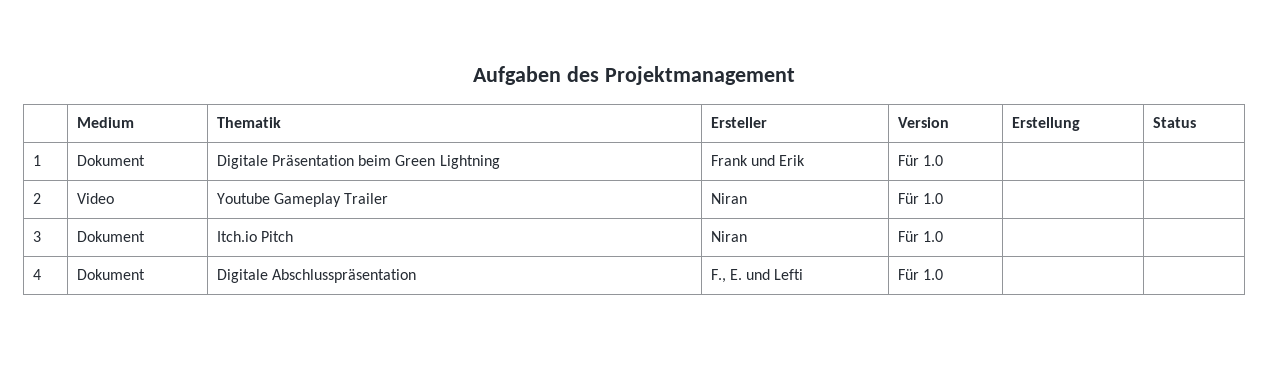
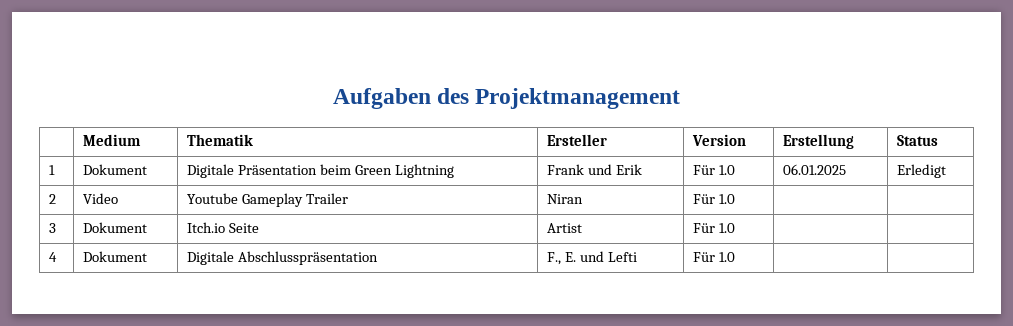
(943, 160) | -> [782,164,846,175] [896,164,946,178] 06.01.2025 | Erledigt
[260,231,293,242] [710,231,747,242] Pitch | Niran -> [228,223,259,233] [546,223,582,233] Seite | Artist

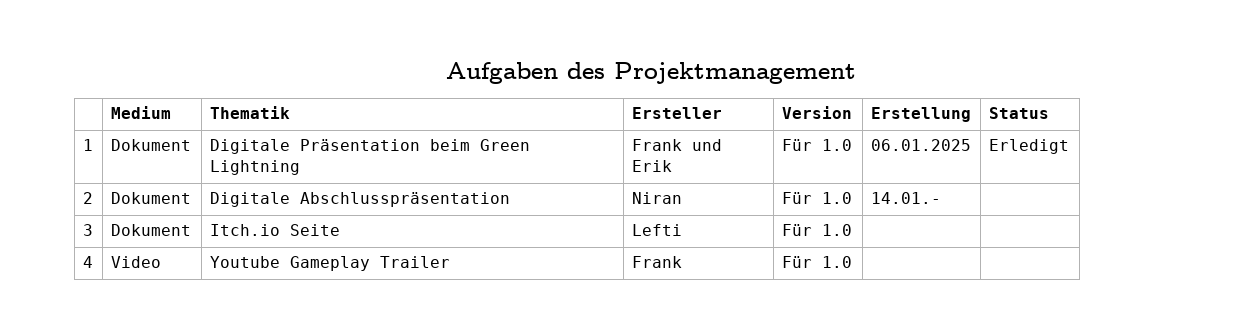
[82,193,118,204] [186,193,348,207] Video | Youtube Gameplay Trailer -> [110,192,191,204] [209,192,510,207] Dokument | Digitale Abschlusspräsentation
(735, 199) none -> [870,192,941,204] 14.01.-
[546,223,582,233] Artist -> [631,224,682,236] Lefti
[82,251,147,262] [186,251,378,265] [546,251,637,265] Dokument | Digitale Abschlusspräsentation | F., E. und Lefti -> [110,256,161,268] [209,256,450,271] [631,256,682,268] Video | Youtube Gameplay Trailer | Frank

